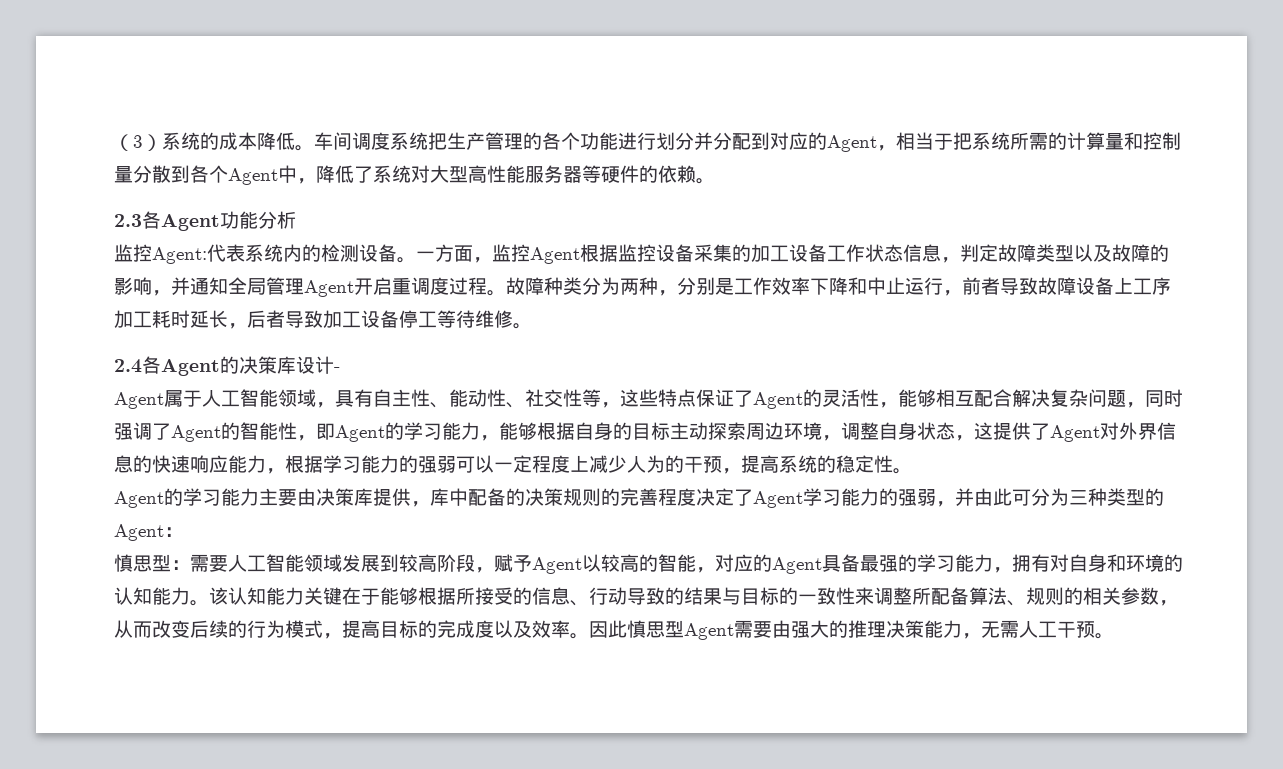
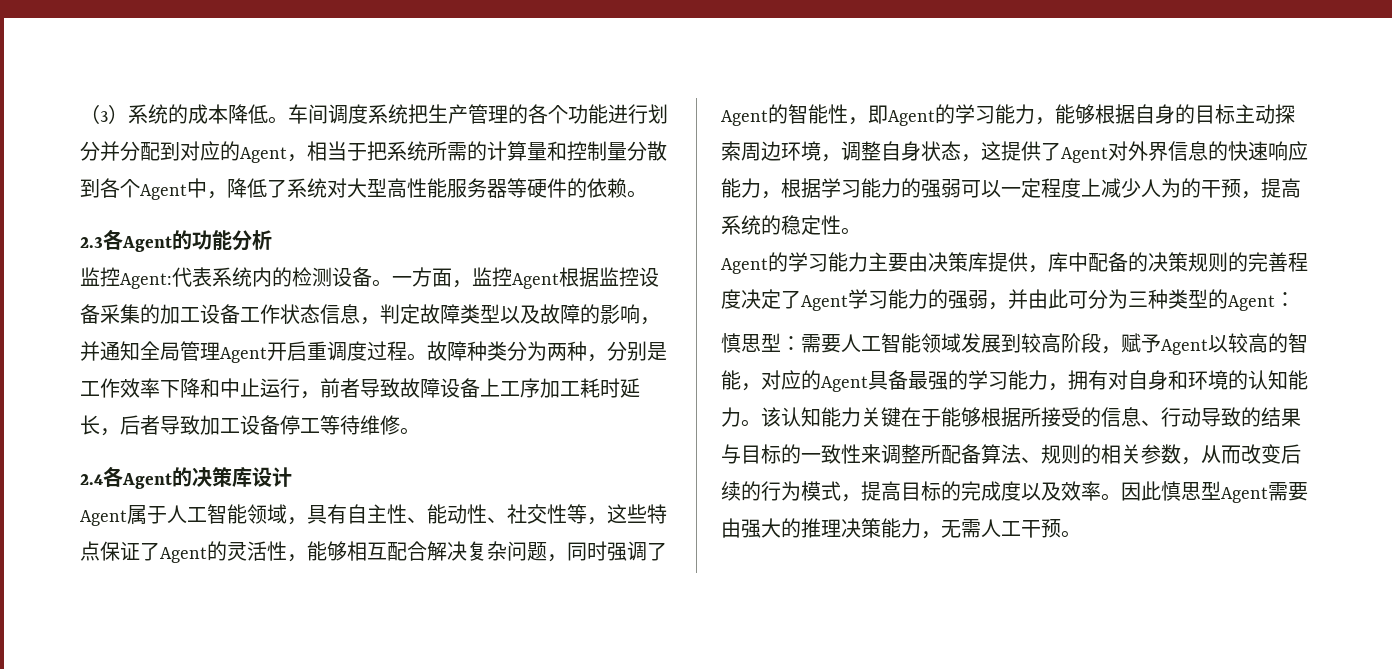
(220, 222) none -> [172,230,192,250] 的
[334,367,340,372] - -> (292, 477) none

